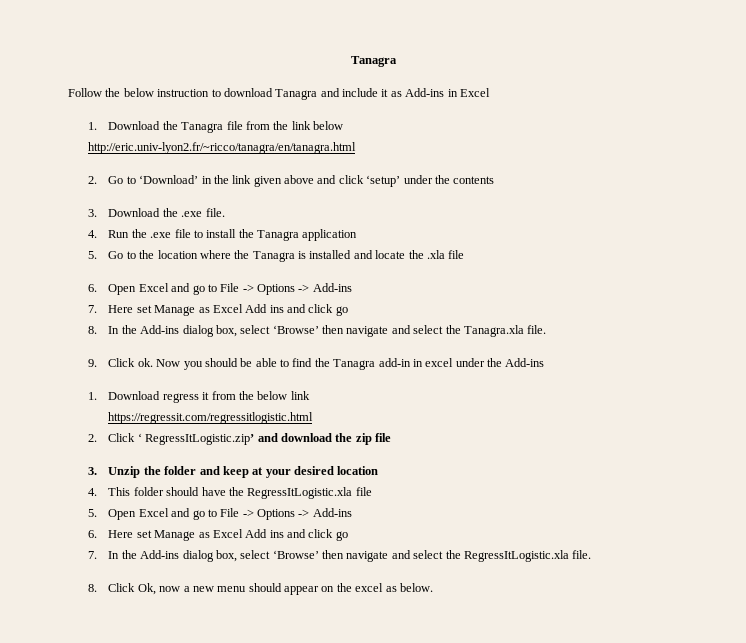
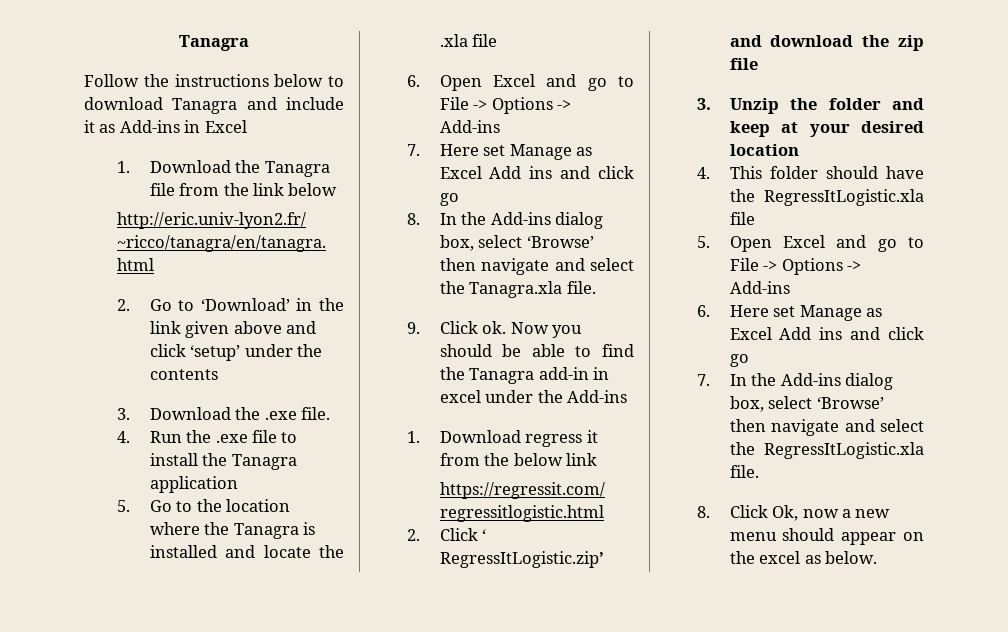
[123,88,210,97] below instruction -> [174,74,324,87] instructions below

